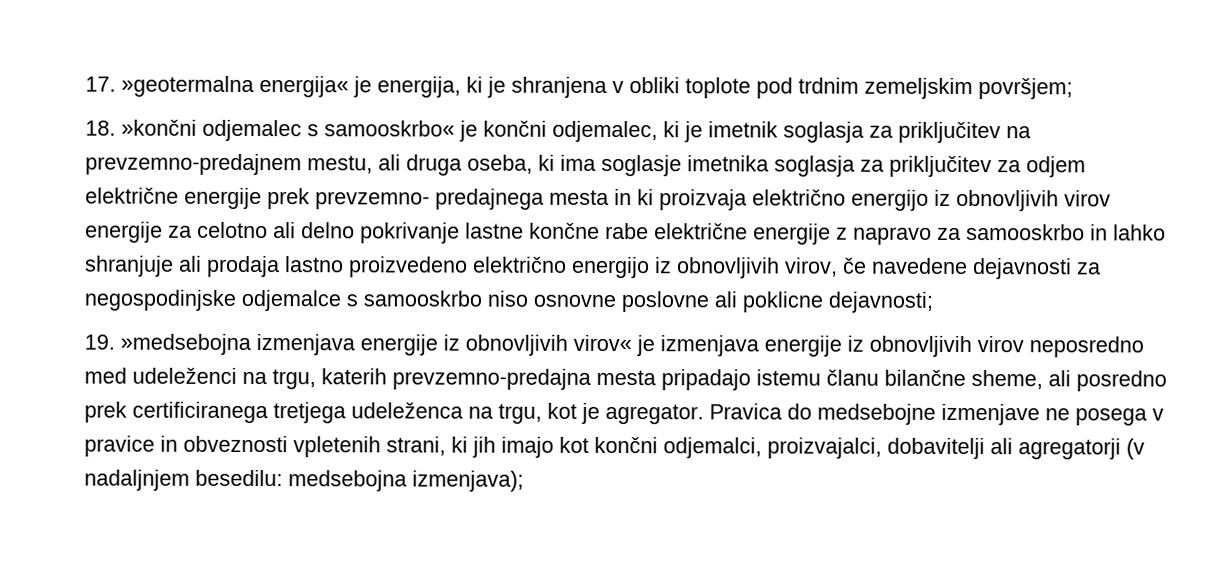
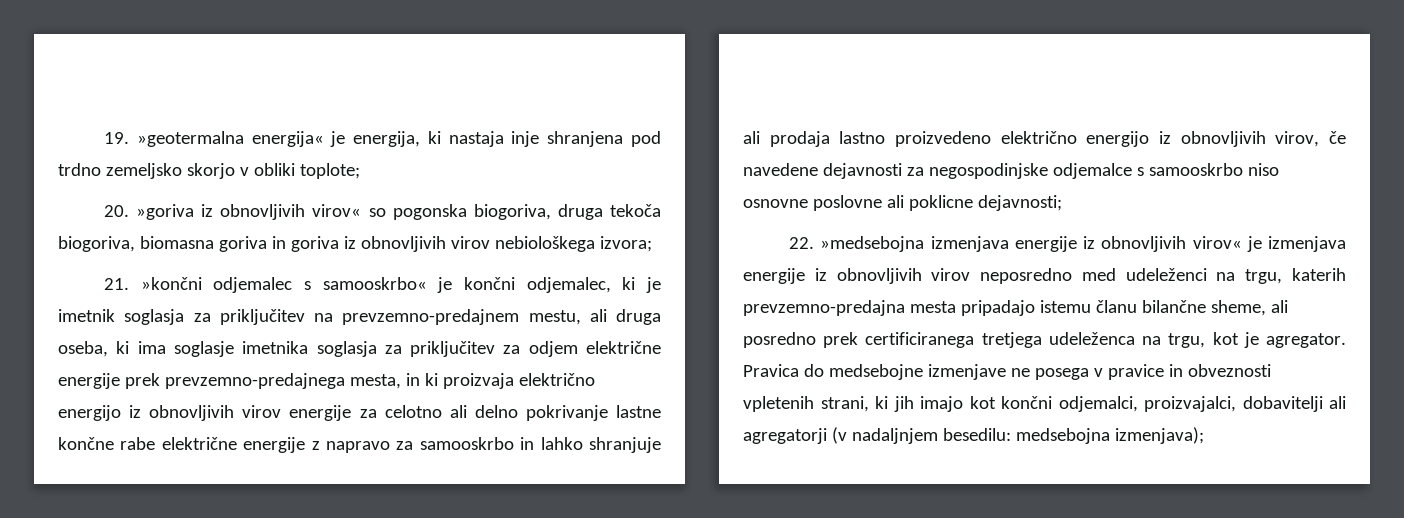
[85,76,116,92] 17. -> [104,132,130,144] 19.
[487,76,1073,100] [85,120,116,136] je shranjena v obliki toplote pod trdnim zemeljskim površjem; // 18. -> [448,131,661,147] [58,163,360,179] [104,204,661,220] [58,236,652,252] [104,278,130,290] nastaja inje shranjena pod trdno zemeljsko skorjo v obliki toplote; // 20. »goriva iz obnovljivih virov« so pogonska biogoriva, druga tekoča biogoriva, biomasna goriva in goriva iz obnovljivih virov nebiološkega izvora; // 21.
[315,188,609,210] prevzemno- predajnega mesta -> [164,373,401,389] prevzemno-predajnega mesta,
[84,334,115,350] 19. -> [789,237,815,249] 22.

